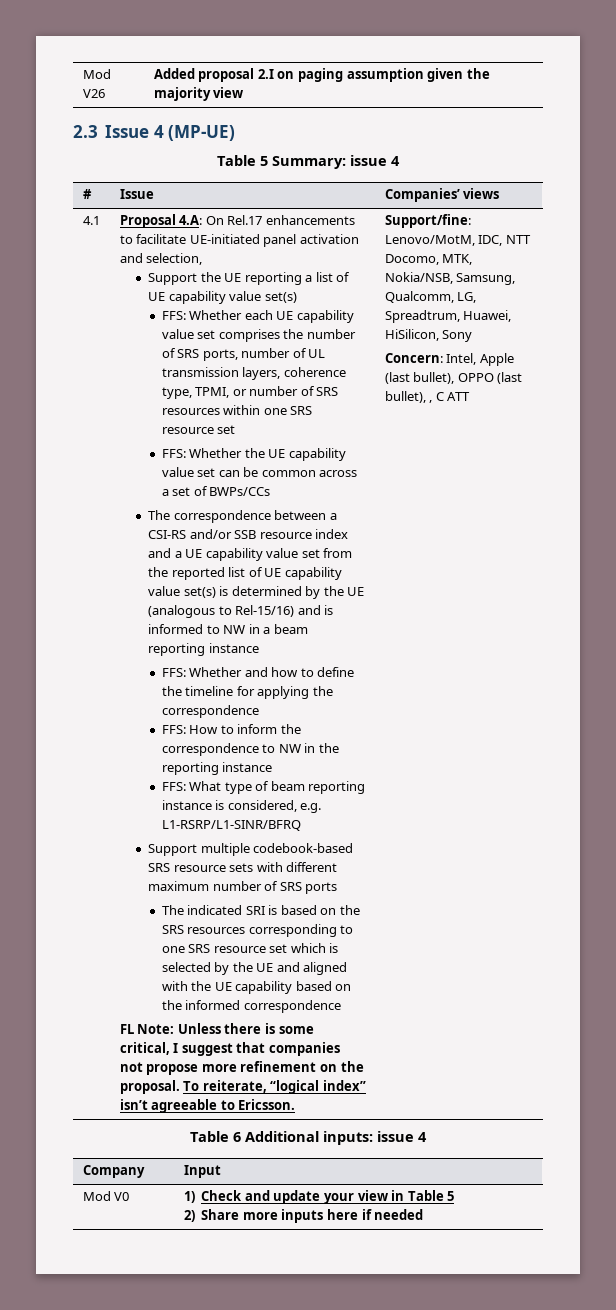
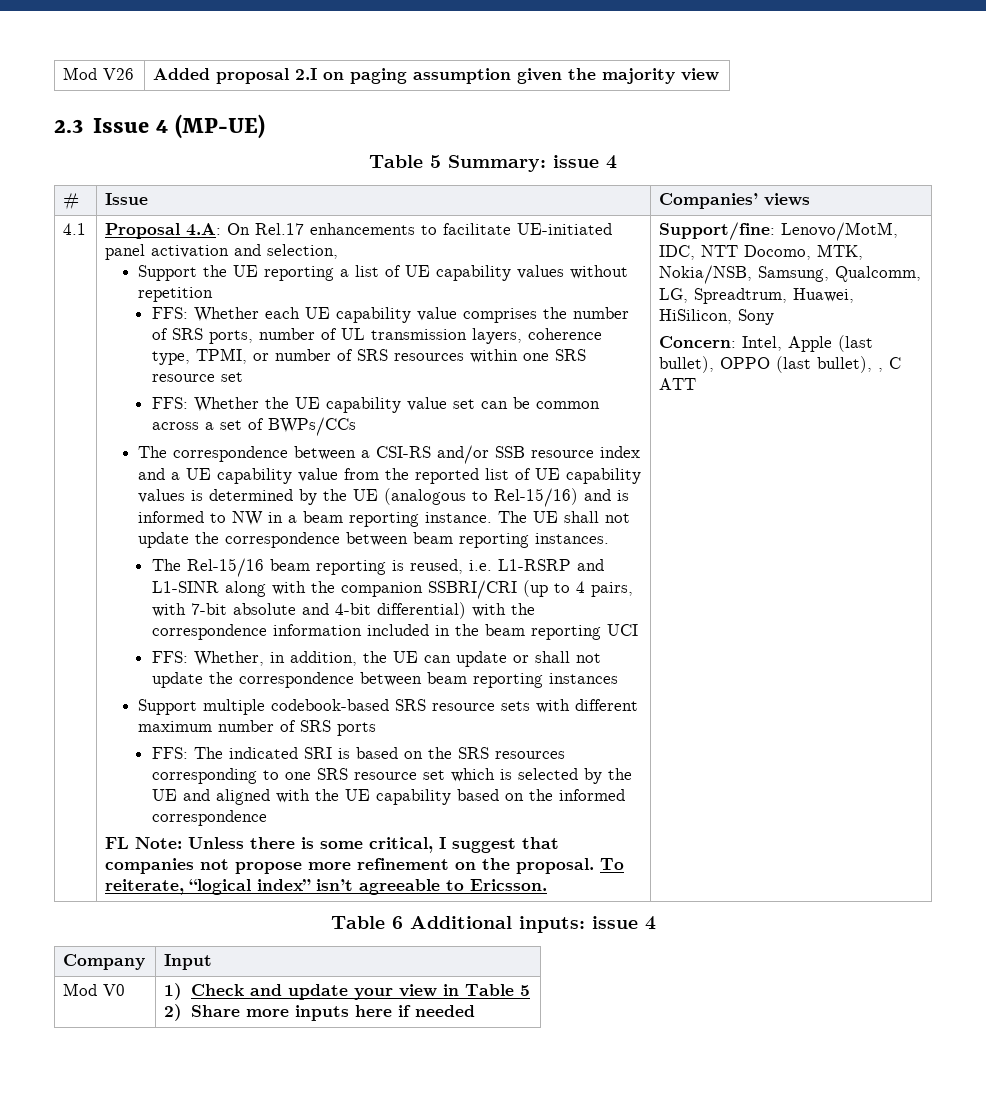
[229,291,297,303] value set(s) -> [516,265,628,279] [137,287,213,302] values without repetition
[197,330,216,339] set -> (457, 314) none
[301,549,320,558] set -> (338, 475) none
[148,586,216,598] value set(s) -> [137,489,185,503] values
[208,643,259,653] [161,667,355,677] [161,686,333,699] [161,705,259,718] [161,724,301,734] [161,743,339,756] [161,762,273,775] [161,781,366,794] [161,800,322,813] [161,820,301,831] instance // FFS: Whether and how to define the timeline for applying the correspondence // FFS: How to inform the correspondence to NW in the reporting instance // FFS: What type of beam reporting instance is considered, e.g. L1-RSRP/L1-SINR/BFRQ -> [424,511,630,523] [137,532,609,548] [151,558,604,577] [151,580,633,599] [151,602,535,619] [151,624,638,640] [151,651,601,667] [151,672,618,688] instance. The UE shall not update the correspondence between beam reporting instances. // The Rel-15/16 beam reporting is reused, i.e. L1-RSRP and L1-SINR along with the companion SSBRI/CRI (up to 4 pairs, with 7-bit absolute and 4-bit differential) with the correspondence information included in the beam reporting UCI // FFS: Whether, in addition, the UE can update or shall not update the correspondence between beam reporting instances
(338, 888) none -> [151,747,188,759] FFS:

